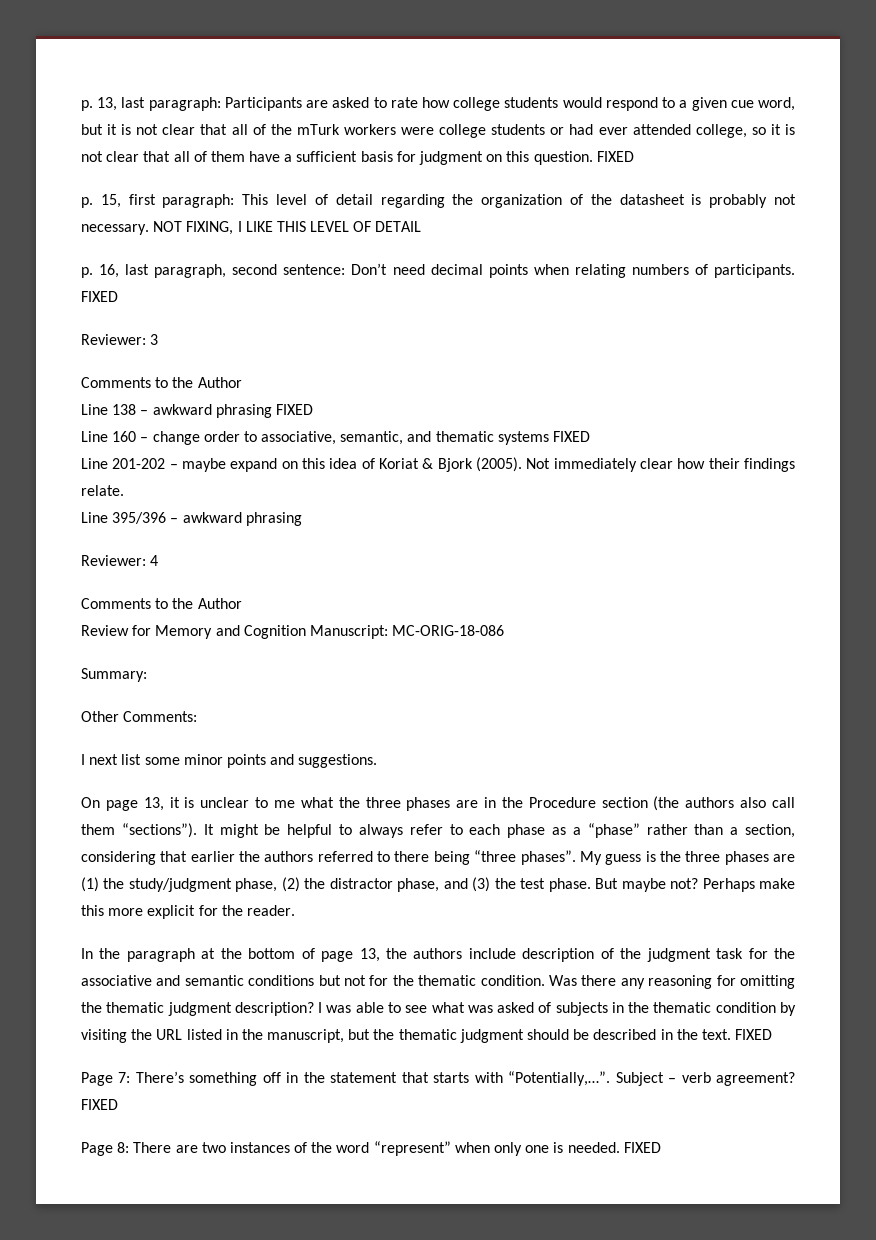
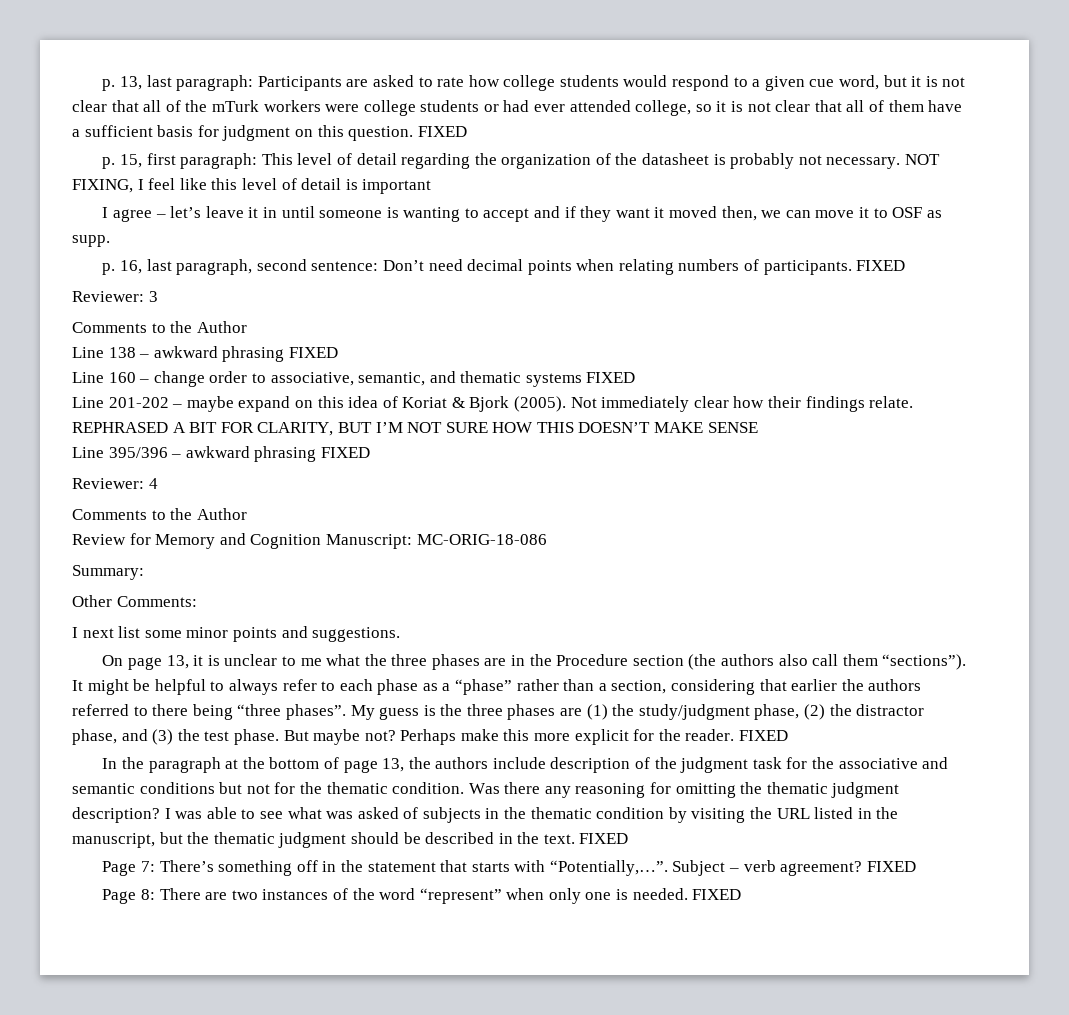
[245,221,422,232] LIKE THIS LEVEL OF DETAIL -> [148,178,432,194] [102,206,942,222] [72,235,110,247] feel like this level of detail is important // I agree – let’s leave it in until someone is wanting to accept and if they want it moved then, we can move it to OSF as supp.
(124, 490) none -> [72,422,758,436] REPHRASED A BIT FOR CLARITY, BUT I’M NOT SURE HOW THIS DOESN’T MAKE SENSE
(302, 519) none -> [320,447,370,458] FIXED
(295, 910) none -> [739,730,789,741] FIXED

